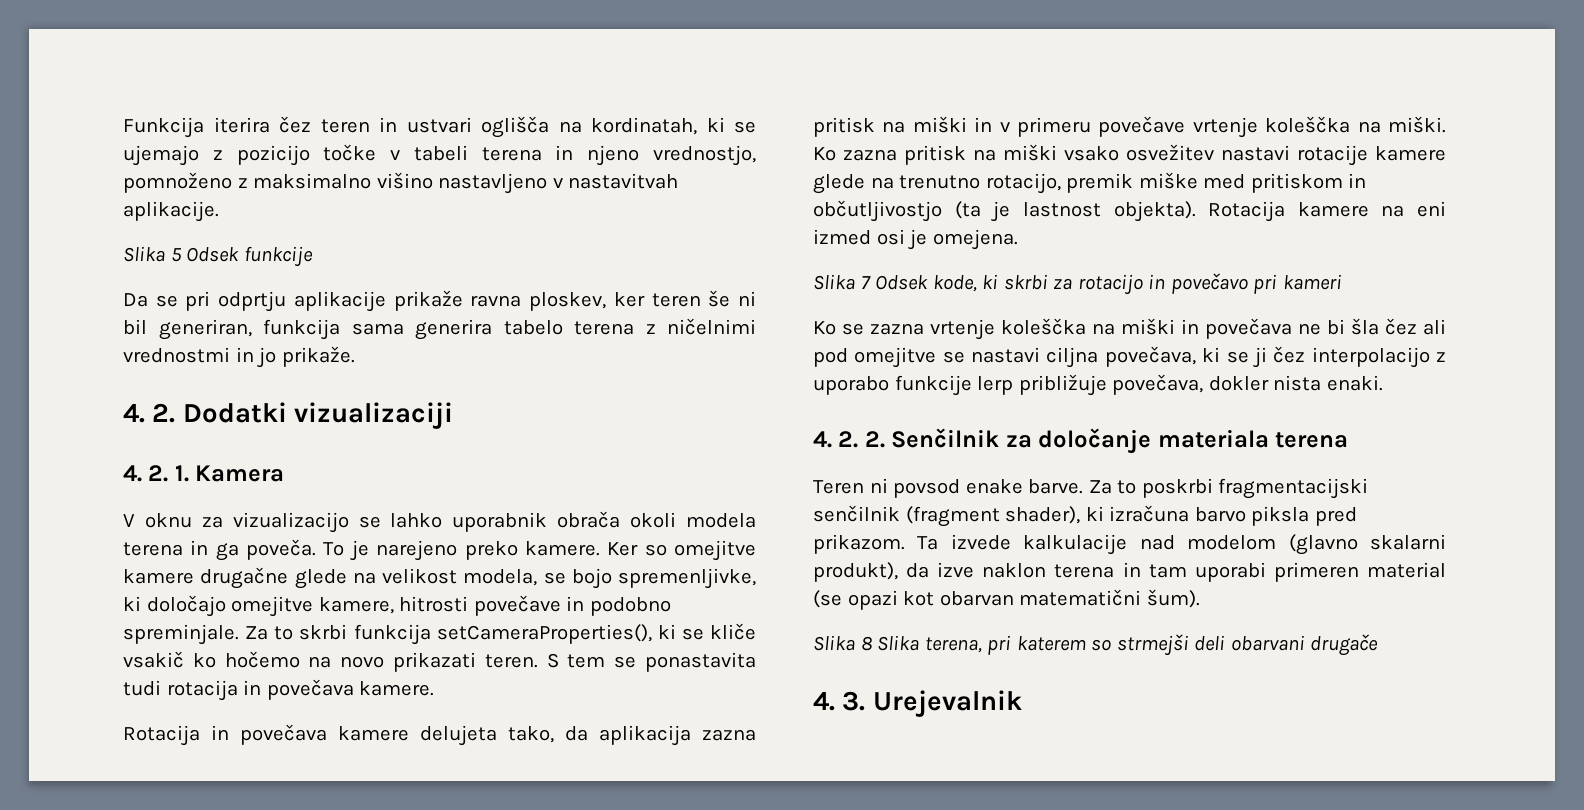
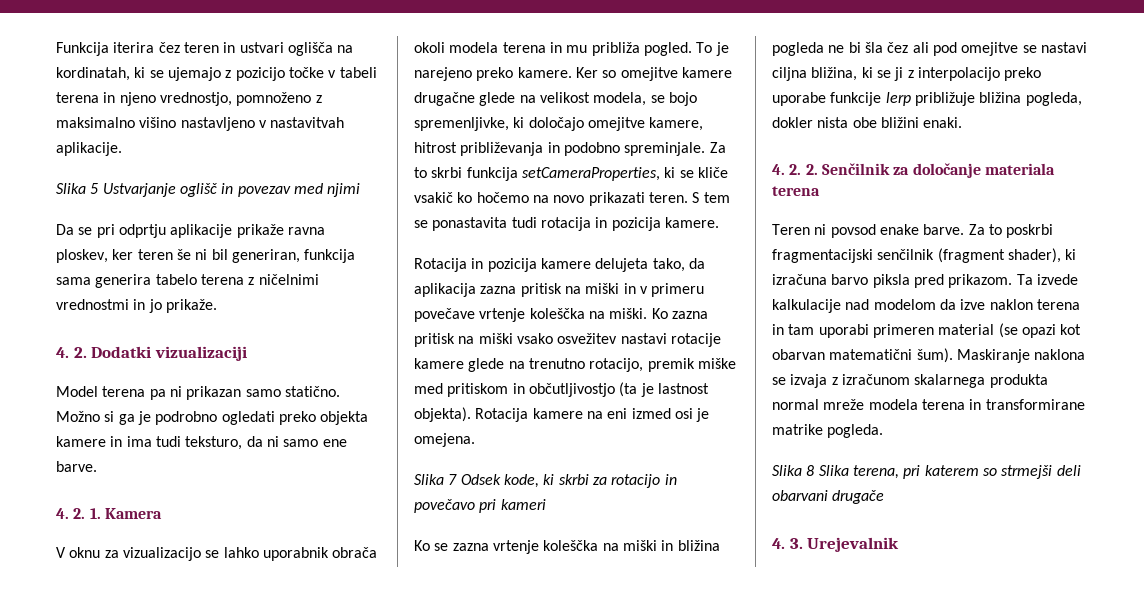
[186,246,313,267] Odsek funkcije -> [102,183,361,197] Ustvarjanje oglišč in povezav med njimi
(454, 415) none -> [56,386,340,400] [56,411,369,425] [56,436,347,450] [56,461,97,472] // Model terena pa ni prikazan samo statično. Možno si ga je podrobno ogledati preko objekta kamere in ima tudi teksturo, da ni samo ene barve.
[215,539,317,561] ga poveča. -> [566,42,692,56] mu približa pogled.
[399,595,561,616] hitrosti povečave -> [414,142,544,156] hitrost približevanja
[436,624,652,644] setCameraProperties(), -> [521,167,660,181] setCameraProperties,
[266,679,354,700] povečava -> [611,217,661,231] pozicija
[240,724,327,745] povečava -> [487,258,537,272] pozicija
[1205,318,1292,339] povečava -> [677,540,720,551] [772,42,824,56] bližina pogleda
[1104,346,1196,367] povečava, -> [811,67,858,81] bližina,
[1273,346,1446,368] [813,374,1322,396] čez interpolacijo z uporabo funkcije lerp približuje povečava, dokler nista -> [907,67,1042,81] [772,92,1082,106] [772,117,919,128] z interpolacijo preko uporabe funkcije lerp približuje bližina pogleda, dokler nista obe bližini
[1288,534,1446,555] [813,562,898,582] (glavno skalarni produkt), -> (936, 304) none
(1200, 598) none -> [956,349,1086,363] [772,374,1048,388] [772,399,1085,410] [772,424,884,438] Maskiranje naklona se izvaja z izračunom skalarnega produkta normal mreže modela terena in transformirane matrike pogleda.

